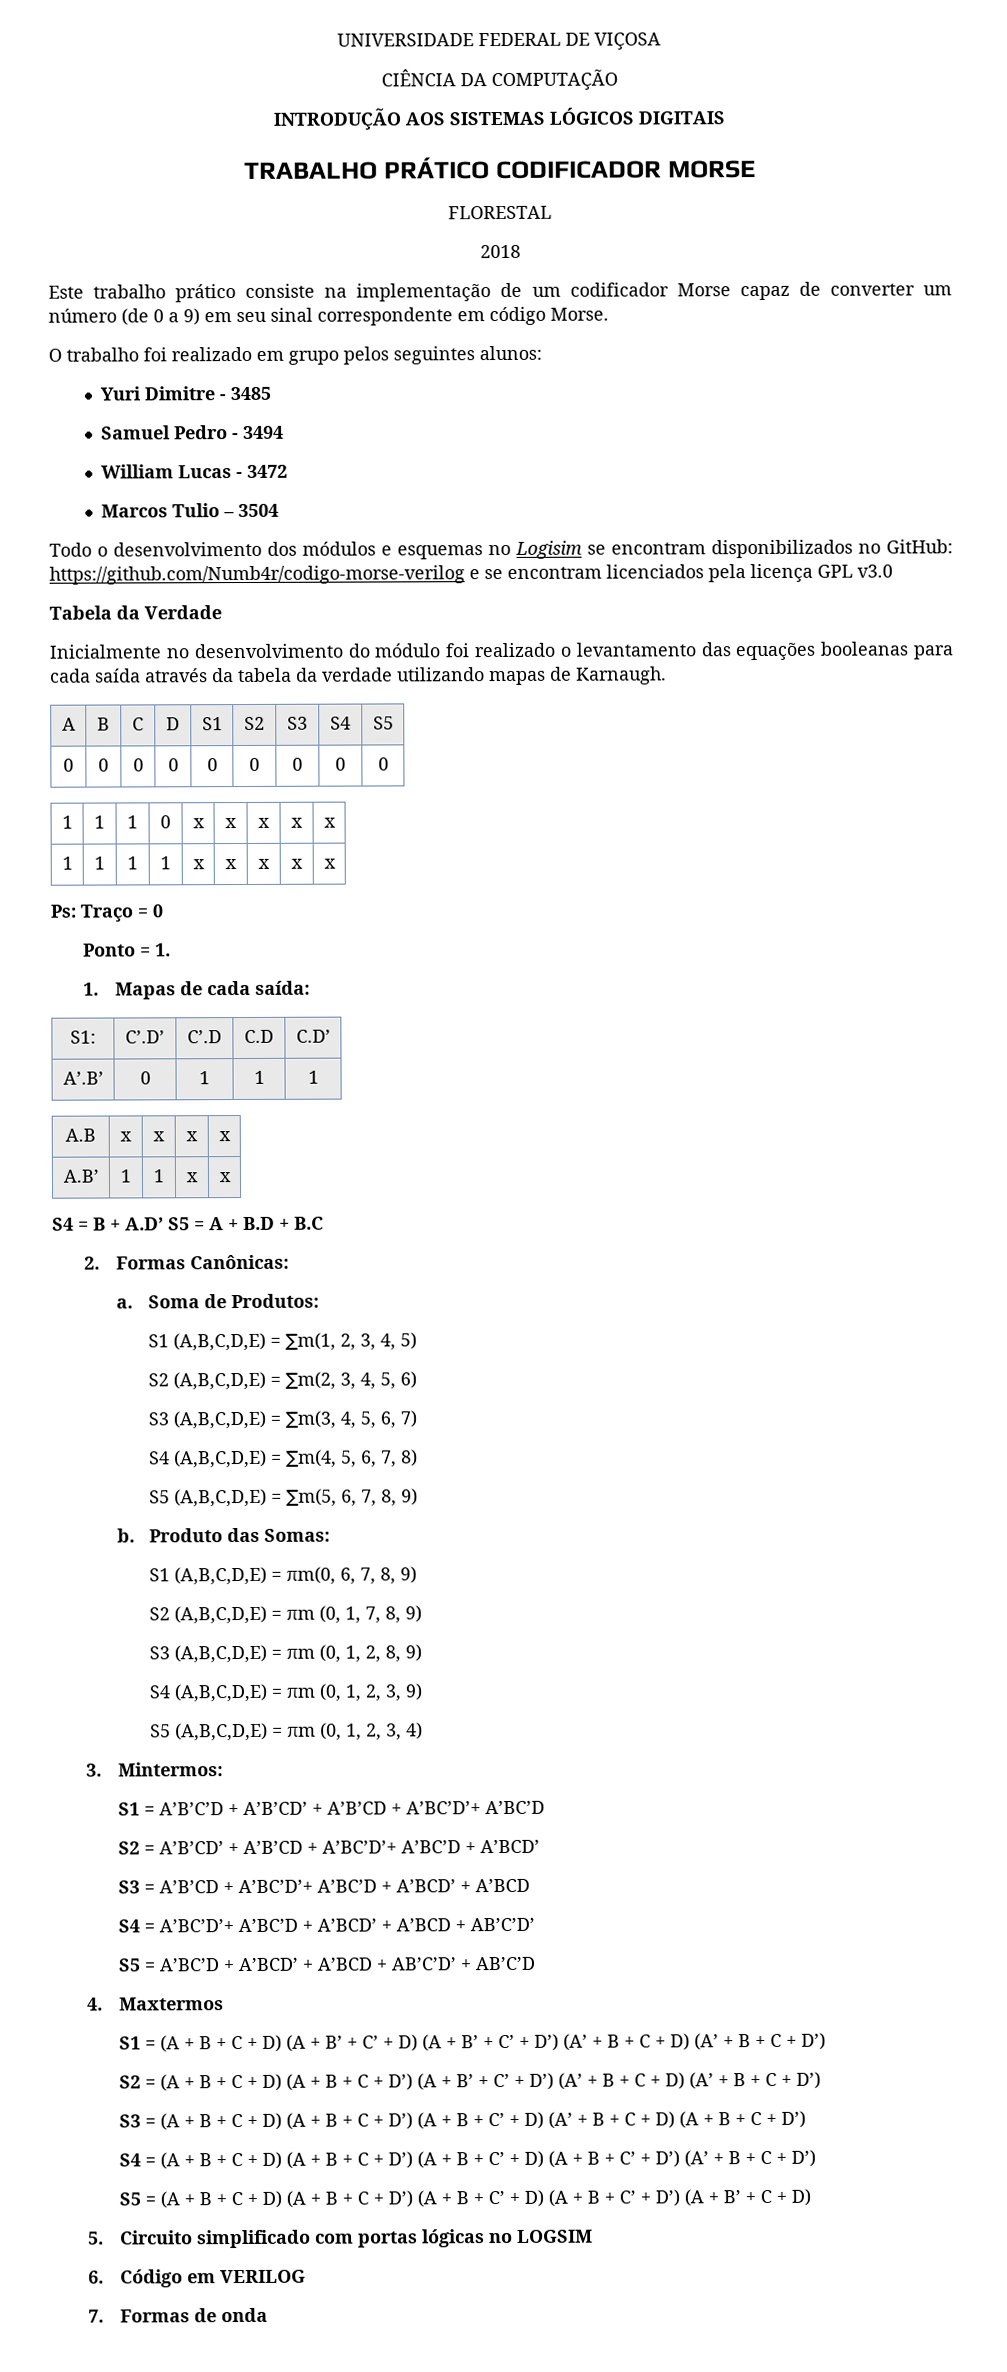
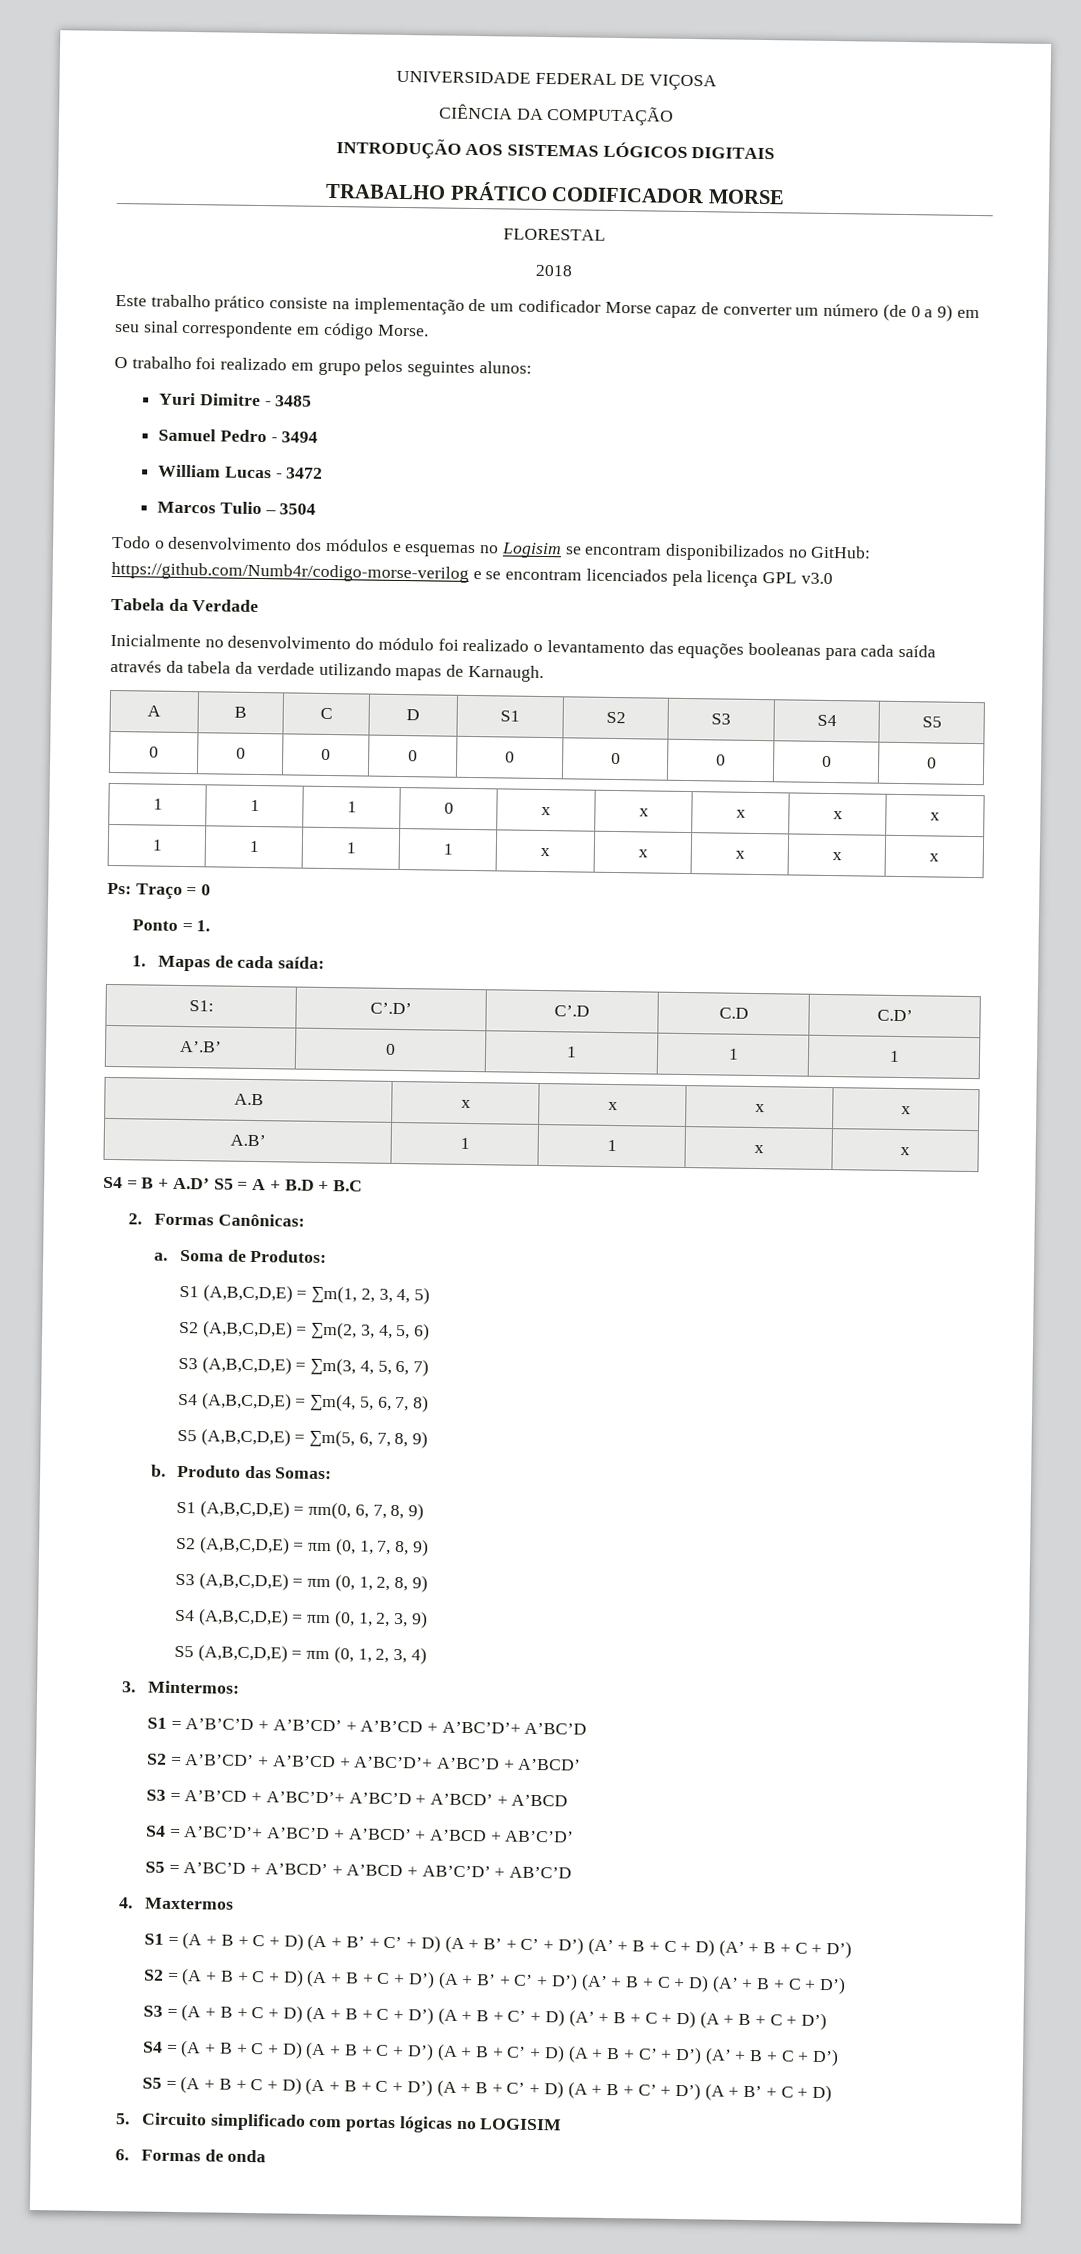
[517,2229,594,2243] [88,2269,307,2288] [88,2309,105,2323] LOGSIM // 6. Código em VERILOG // 7. -> [480,2118,563,2131] [114,2149,129,2161] LOGISIM // 6.

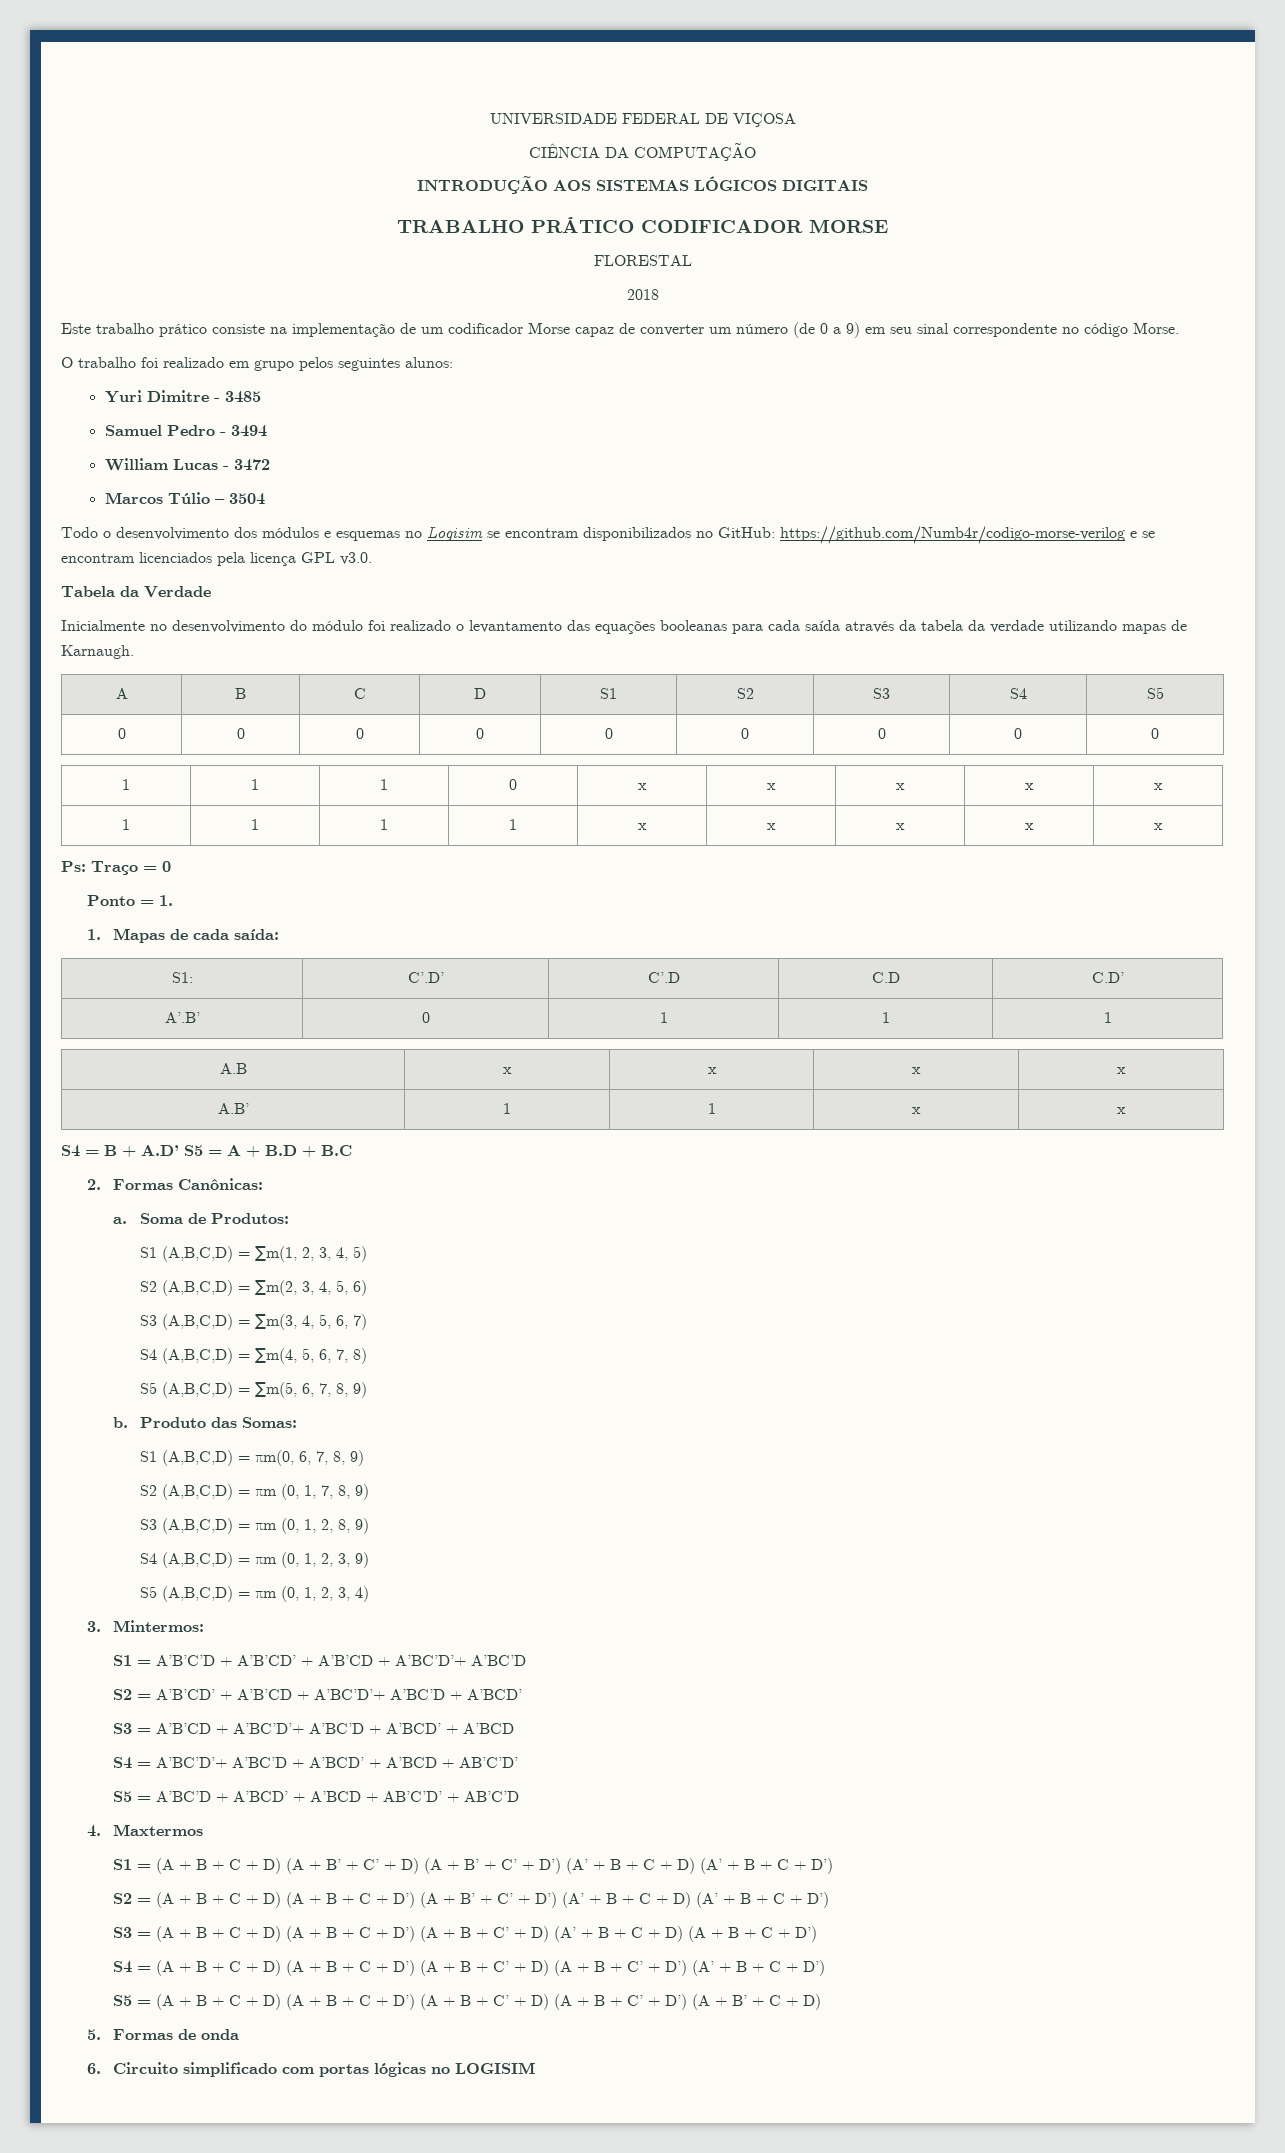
[297,326,321,335] em -> [1062,327,1079,334] no
[219,501,262,515] Tulio -> [167,492,210,504] Túlio
[800,572,833,585] v3.0 -> [340,552,372,565] v3.0.
[202,1284,293,1303] (A,B,C,D,E) -> [161,1246,233,1262] (A,B,C,D)
[202,1320,293,1339] (A,B,C,D,E) -> [161,1280,233,1296] (A,B,C,D)
[201,1356,292,1375] (A,B,C,D,E) -> [161,1314,233,1330] (A,B,C,D)
[201,1392,292,1411] (A,B,C,D,E) -> [161,1348,233,1364] (A,B,C,D)
[200,1428,291,1447] (A,B,C,D,E) -> [161,1382,233,1398] (A,B,C,D)
[199,1500,290,1519] (A,B,C,D,E) -> [161,1450,233,1466] (A,B,C,D)
[199,1536,290,1555] (A,B,C,D,E) -> [161,1484,233,1500] (A,B,C,D)
[198,1572,289,1591] (A,B,C,D,E) -> [161,1518,233,1534] (A,B,C,D)
[198,1608,289,1627] (A,B,C,D,E) -> [161,1552,233,1568] (A,B,C,D)
[197,1644,288,1663] (A,B,C,D,E) -> [161,1586,233,1602] (A,B,C,D)
(130, 2119) none -> [113,2029,240,2040] [87,2063,102,2074] Formas de onda // 6.
[114,2149,267,2163] // 6. Formas de onda -> (536, 2068) none

